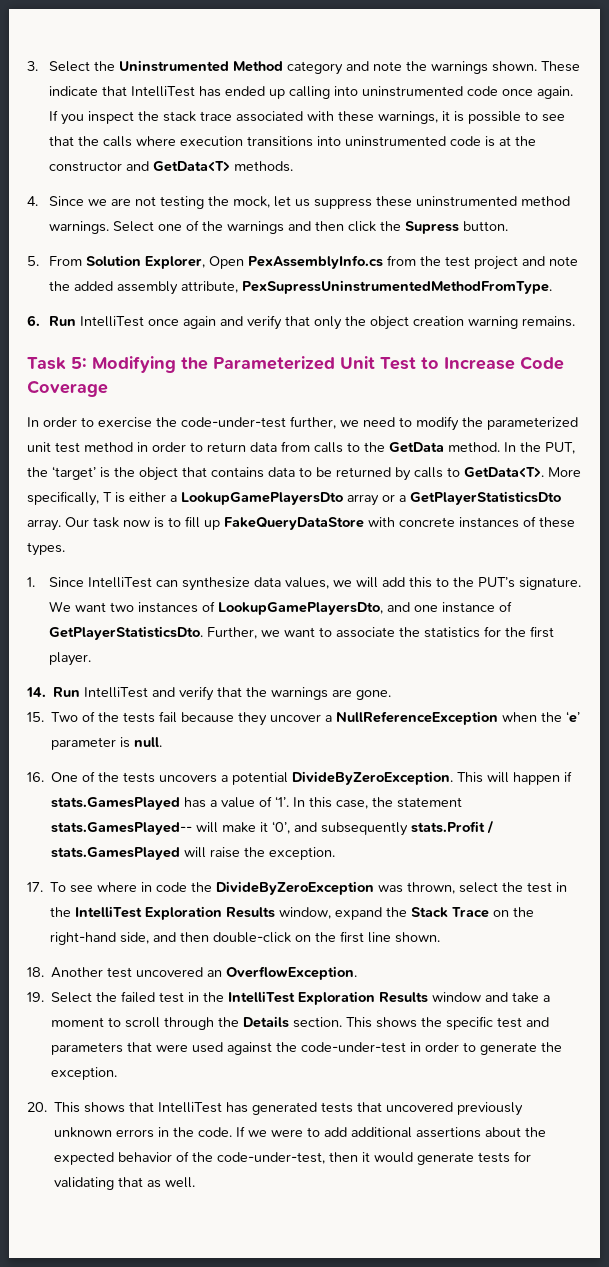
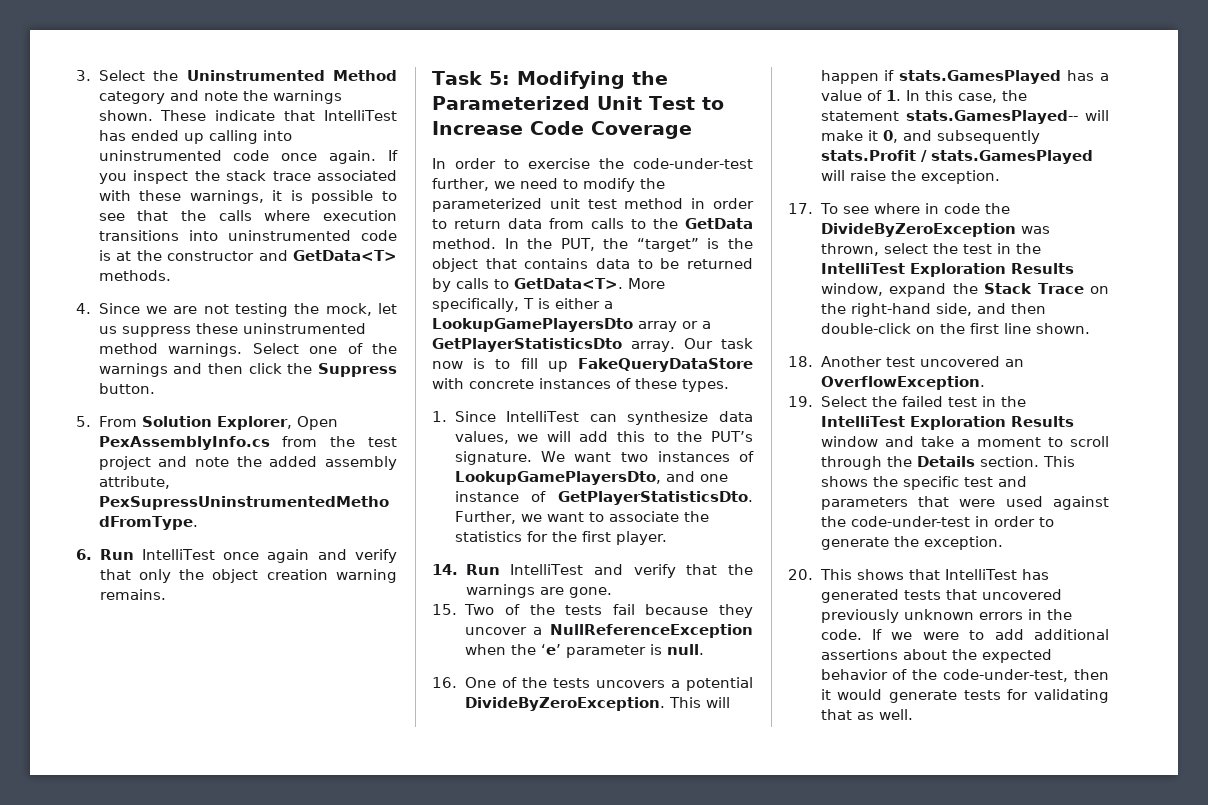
[404,221,459,234] Supress -> [318,363,397,377] Suppress
[52,466,96,480] ‘target’ -> [636,238,699,252] “target”
[275,796,290,807] ‘1’. -> [885,90,901,101] 1.
[272,821,291,834] ‘0’, -> [882,130,898,143] 0,

